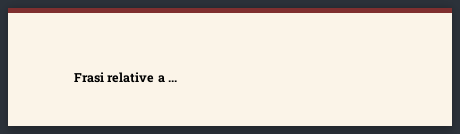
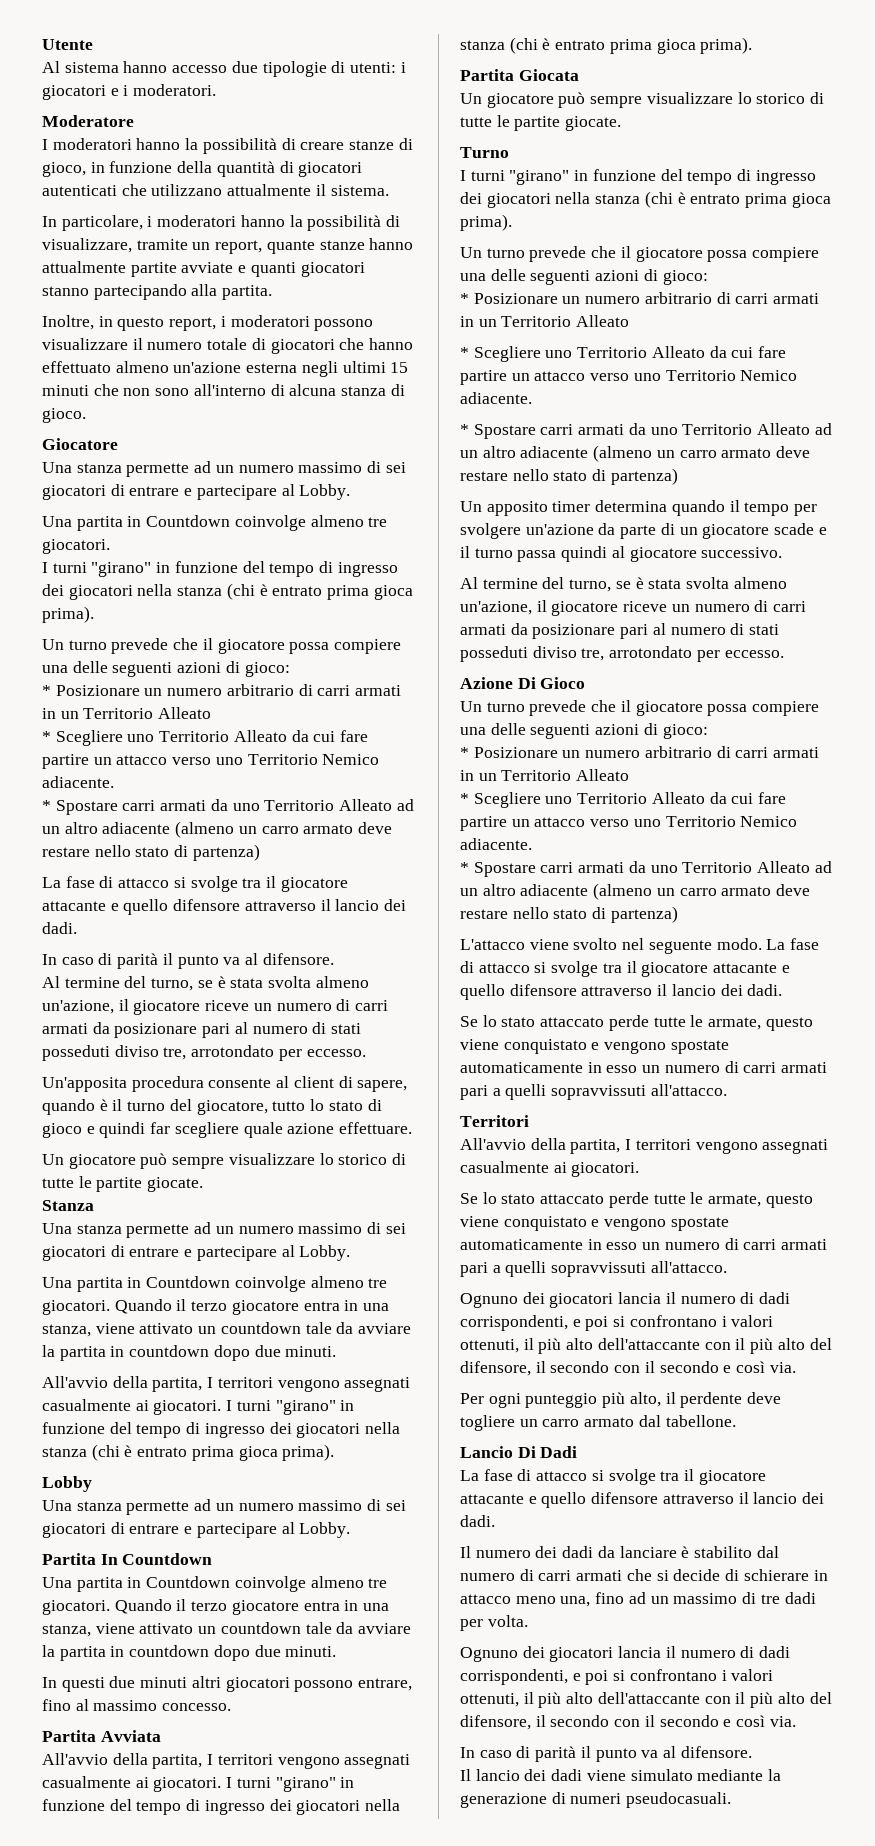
[74,72,178,83] Frasi relative a ... -> [42,39,93,50] [42,61,406,77] [42,84,217,100] [42,115,134,127] [42,138,413,154] [42,161,363,177] [42,184,389,196] [42,215,401,231] [42,238,414,254] [42,261,365,277] [42,284,273,300] [42,315,374,331] [42,338,414,354] [42,361,409,377] [42,384,405,396] [42,408,86,423] [42,438,118,450] [42,461,406,477] [42,484,351,500] [42,515,388,531] [42,539,110,554] [42,561,398,577] [42,583,413,600] [42,606,94,623] [42,638,402,654] [42,661,290,677] [42,684,402,696] [42,707,212,719] [42,730,369,746] [42,754,380,769] [42,776,114,788] [42,799,414,815] [42,821,393,838] [42,844,260,861] [42,876,348,892] [42,899,407,915] [42,922,77,934] [42,953,334,969] [42,976,369,991] [42,999,389,1015] [42,1022,362,1038] [42,1045,366,1061] [42,1076,408,1092] [42,1099,382,1115] [42,1122,413,1138] [42,1153,407,1169] [42,1176,204,1192] [42,1200,94,1211] [42,1222,406,1238] [42,1245,351,1261] [42,1276,388,1292] [42,1299,390,1315] [42,1322,412,1337] [42,1345,337,1361] [42,1376,411,1392] [42,1399,355,1415] [42,1422,401,1438] [42,1444,335,1461] [42,1476,92,1492] [42,1499,406,1515] [42,1522,351,1538] [42,1553,213,1565] [42,1576,388,1592] [42,1599,390,1615] [42,1622,412,1637] [42,1645,337,1661] [42,1676,413,1692] [42,1699,232,1711] [42,1730,161,1742] [42,1753,411,1769] [42,1776,355,1792] [42,1799,401,1815] [460,37,753,54] [460,69,579,81] [460,92,825,108] [460,115,622,131] [460,147,509,158] [460,169,816,185] [460,191,831,208] [460,214,512,231] [460,246,820,262] [460,269,708,285] [460,292,820,304] [460,315,630,327] [460,346,787,362] [460,370,798,385] [460,392,532,404] [460,423,832,439] [460,445,811,462] [460,468,678,485] [460,500,818,516] [460,523,827,539] [460,546,783,562] [460,577,787,592] [460,600,807,616] [460,623,780,639] [460,646,784,662] [460,677,586,689] [460,700,820,716] [460,723,708,739] [460,746,820,758] [460,769,630,781] [460,792,787,808] [460,816,798,831] [460,838,532,850] [460,861,832,877] [460,883,811,900] [460,906,678,923] [460,938,820,954] [460,961,790,977] [460,984,783,1000] [460,1015,813,1031] [460,1039,729,1054] [460,1061,828,1073] [460,1084,727,1100] [460,1115,529,1127] [460,1138,829,1154] [460,1161,640,1177] [460,1192,813,1208] [460,1216,729,1231] [460,1238,828,1250] [460,1261,727,1277] [460,1292,791,1308] [460,1315,774,1331] [460,1338,832,1354] [460,1361,796,1376] [460,1392,782,1408] [460,1415,736,1431] [460,1446,578,1458] [460,1469,766,1485] [460,1492,825,1508] [460,1515,495,1527] [460,1546,779,1558] [460,1569,828,1581] [460,1592,816,1607] [460,1615,528,1631] [460,1646,791,1662] [460,1669,774,1685] [460,1692,832,1708] [460,1715,796,1730] [460,1746,752,1762] [460,1769,782,1781] [460,1792,732,1808] Utente // Al sistema hanno accesso due tipologie di utenti: i giocatori e i moderatori. // Moderatore // I moderatori hanno la possibilità di creare stanze di gioco, in funzione della quantità di giocatori autenticati che utilizzano attualmente il sistema. // In particolare, i moderatori hanno la possibilità di visualizzare, tramite un report, quante stanze hanno attualmente partite avviate e quanti giocatori stanno partecipando alla partita. // Inoltre, in questo report, i moderatori possono visualizzare il numero totale di giocatori che hanno effettuato almeno un'azione esterna negli ultimi 15 minuti che non sono all'interno di alcuna stanza di gioco. // Giocatore // Una stanza permette ad un numero massimo di sei giocatori di entrare e partecipare al Lobby. // Una partita in Countdown coinvolge almeno tre giocatori. // I turni "girano" in funzione del tempo di ingresso dei giocatori nella stanza (chi è entrato prima gioca prima). // Un turno prevede che il giocatore possa compiere una delle seguenti azioni di gioco: // * Posizionare un numero arbitrario di carri armati in un Territorio Alleato // * Scegliere uno Territorio Alleato da cui fare partire un attacco verso uno Territorio Nemico adiacente. // * Spostare carri armati da uno Territorio Alleato ad un altro adiacente (almeno un carro armato deve restare nello stato di partenza) // La fase di attacco si svolge tra il giocatore attacante e quello difensore attraverso il lancio dei dadi. // In caso di parità il punto va al difensore. // Al termine del turno, se è stata svolta almeno un'azione, il giocatore riceve un numero di carri armati da posizionare pari al numero di stati posseduti diviso tre, arrotondato per eccesso. // Un'apposita procedura consente al client di sapere, quando è il turno del giocatore, tutto lo stato di gioco e quindi far scegliere quale azione effettuare. // Un giocatore può sempre visualizzare lo storico di tutte le partite giocate. // Stanza // Una stanza permette ad un numero massimo di sei giocatori di entrare e partecipare al Lobby. // Una partita in Countdown coinvolge almeno tre giocatori. Quando il terzo giocatore entra in una stanza, viene attivato un countdown tale da avviare la partita in countdown dopo due minuti. // All'avvio della partita, I territori vengono assegnati casualmente ai giocatori. I turni "girano" in funzione del tempo di ingresso dei giocatori nella stanza (chi è entrato prima gioca prima). // Lobby // Una stanza permette ad un numero massimo di sei giocatori di entrare e partecipare al Lobby. // Partita In Countdown // Una partita in Countdown coinvolge almeno tre giocatori. Quando il terzo giocatore entra in una stanza, viene attivato un countdown tale da avviare la partita in countdown dopo due minuti. // In questi due minuti altri giocatori possono entrare, fino al massimo concesso. // Partita Avviata // All'avvio della partita, I territori vengono assegnati casualmente ai giocatori. I turni "girano" in funzione del tempo di ingresso dei giocatori nella stanza (chi è entrato prima gioca prima). // Partita Giocata // Un giocatore può sempre visualizzare lo storico di tutte le partite giocate. // Turno // I turni "girano" in funzione del tempo di ingresso dei giocatori nella stanza (chi è entrato prima gioca prima). // Un turno prevede che il giocatore possa compiere una delle seguenti azioni di gioco: // * Posizionare un numero arbitrario di carri armati in un Territorio Alleato // * Scegliere uno Territorio Alleato da cui fare partire un attacco verso uno Territorio Nemico adiacente. // * Spostare carri armati da uno Territorio Alleato ad un altro adiacente (almeno un carro armato deve restare nello stato di partenza) // Un apposito timer determina quando il tempo per svolgere un'azione da parte di un giocatore scade e il turno passa quindi al giocatore successivo. // Al termine del turno, se è stata svolta almeno un'azione, il giocatore riceve un numero di carri armati da posizionare pari al numero di stati posseduti diviso tre, arrotondato per eccesso. // Azione Di Gioco // Un turno prevede che il giocatore possa compiere una delle seguenti azioni di gioco: // * Posizionare un numero arbitrario di carri armati in un Territorio Alleato // * Scegliere uno Territorio Alleato da cui fare partire un attacco verso uno Territorio Nemico adiacente. // * Spostare carri armati da uno Territorio Alleato ad un altro adiacente (almeno un carro armato deve restare nello stato di partenza) // L'attacco viene svolto nel seguente modo. La fase di attacco si svolge tra il giocatore attacante e quello difensore attraverso il lancio dei dadi. // Se lo stato attaccato perde tutte le armate, questo viene conquistato e vengono spostate automaticamente in esso un numero di carri armati pari a quelli sopravvissuti all'attacco. // Territori // All'avvio della partita, I territori vengono assegnati casualmente ai giocatori. // Se lo stato attaccato perde tutte le armate, questo viene conquistato e vengono spostate automaticamente in esso un numero di carri armati pari a quelli sopravvissuti all'attacco. // Ognuno dei giocatori lancia il numero di dadi corrispondenti, e poi si confrontano i valori ottenuti, il più alto dell'attaccante con il più alto del difensore, il secondo con il secondo e così via. // Per ogni punteggio più alto, il perdente deve togliere un carro armato dal tabellone. // Lancio Di Dadi // La fase di attacco si svolge tra il giocatore attacante e quello difensore attraverso il lancio dei dadi. // Il numero dei dadi da lanciare è stabilito dal numero di carri armati che si decide di schierare in attacco meno una, fino ad un massimo di tre dadi per volta. // Ognuno dei giocatori lancia il numero di dadi corrispondenti, e poi si confrontano i valori ottenuti, il più alto dell'attaccante con il più alto del difensore, il secondo con il secondo e così via. // In caso di parità il punto va al difensore. // Il lancio dei dadi viene simulato mediante la generazione di numeri pseudocasuali.

